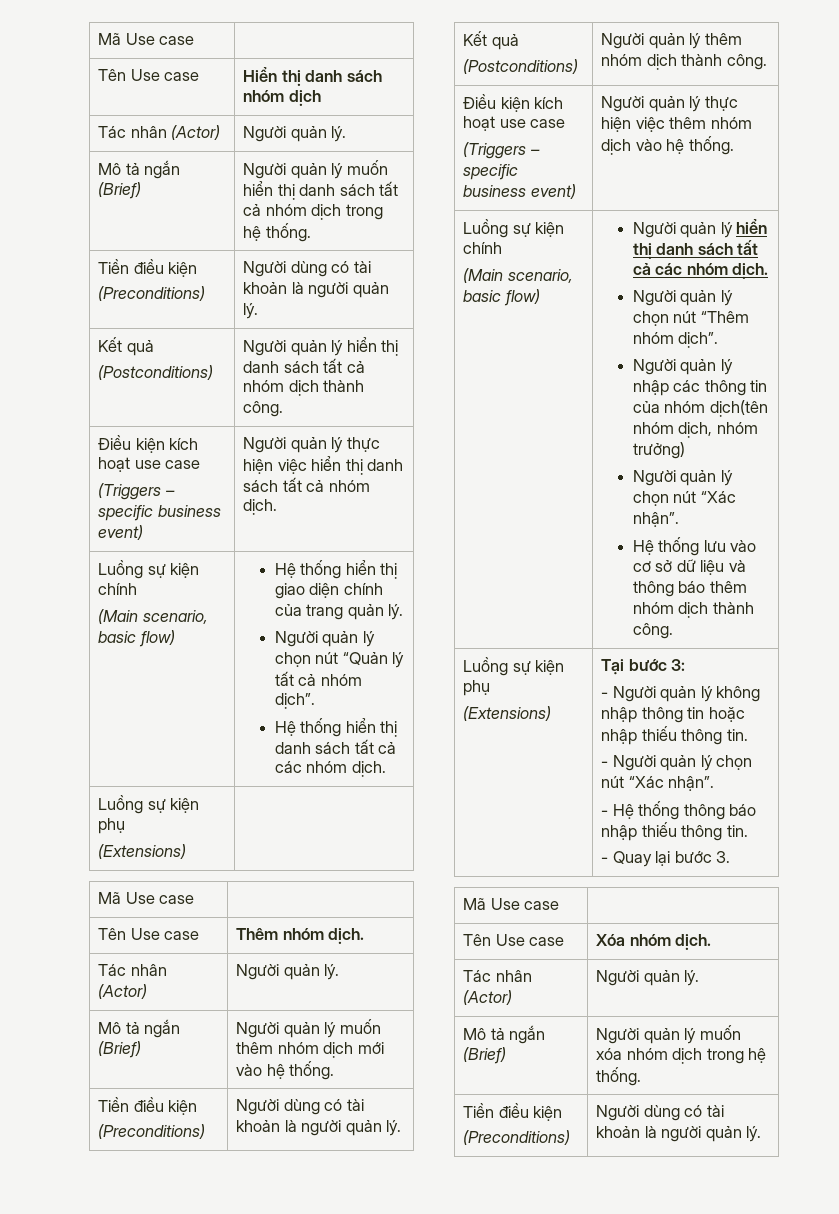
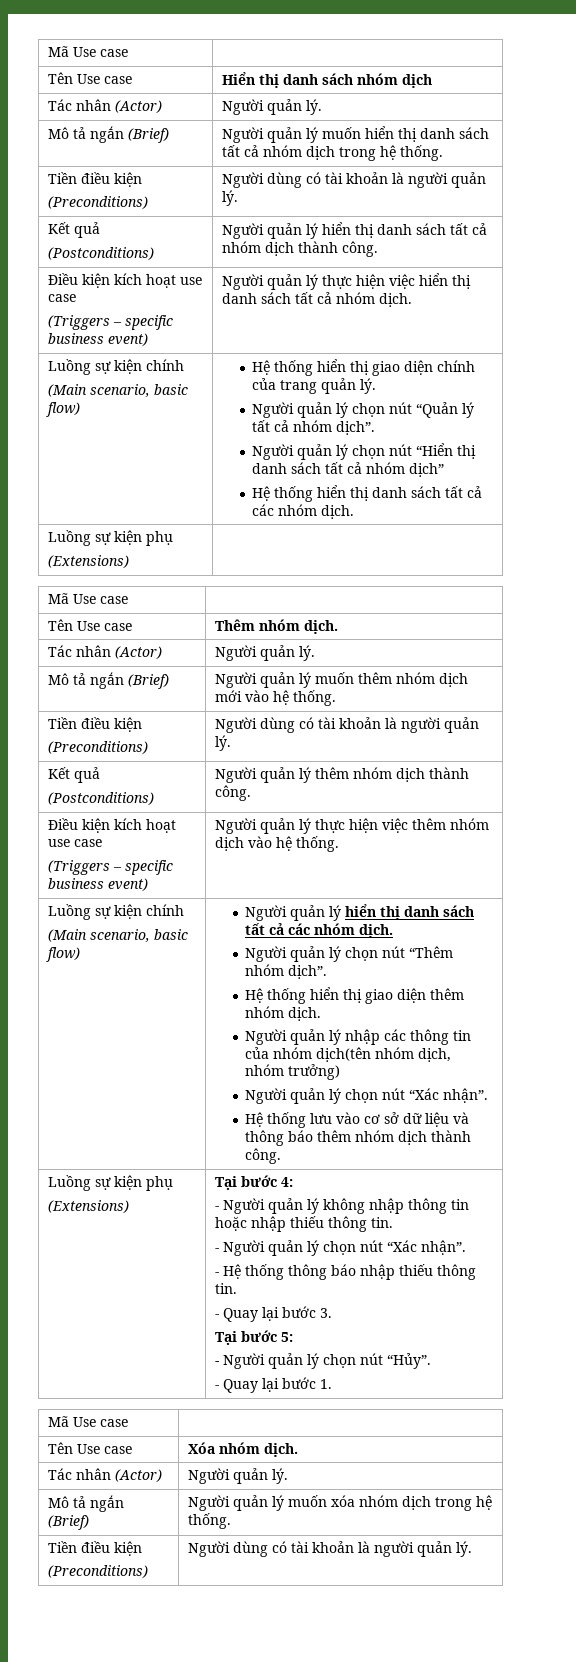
(315, 701) none -> [252,443,477,460] [252,462,445,477] // Người quản lý chọn nút “Hiển thị danh sách tất cả nhóm dịch”
(719, 340) none -> [245,987,465,1004] [245,1006,322,1021] // Hệ thống hiển thị giao diện thêm nhóm dịch.
[671,659,686,671] 3: -> [281,1177,294,1187] 4:
(731, 857) none -> [215,1330,294,1345] [215,1353,432,1369] [215,1377,333,1393] // Tại bước 5: // - Người quản lý chọn nút “Hủy”. // - Quay lại bước 1.

